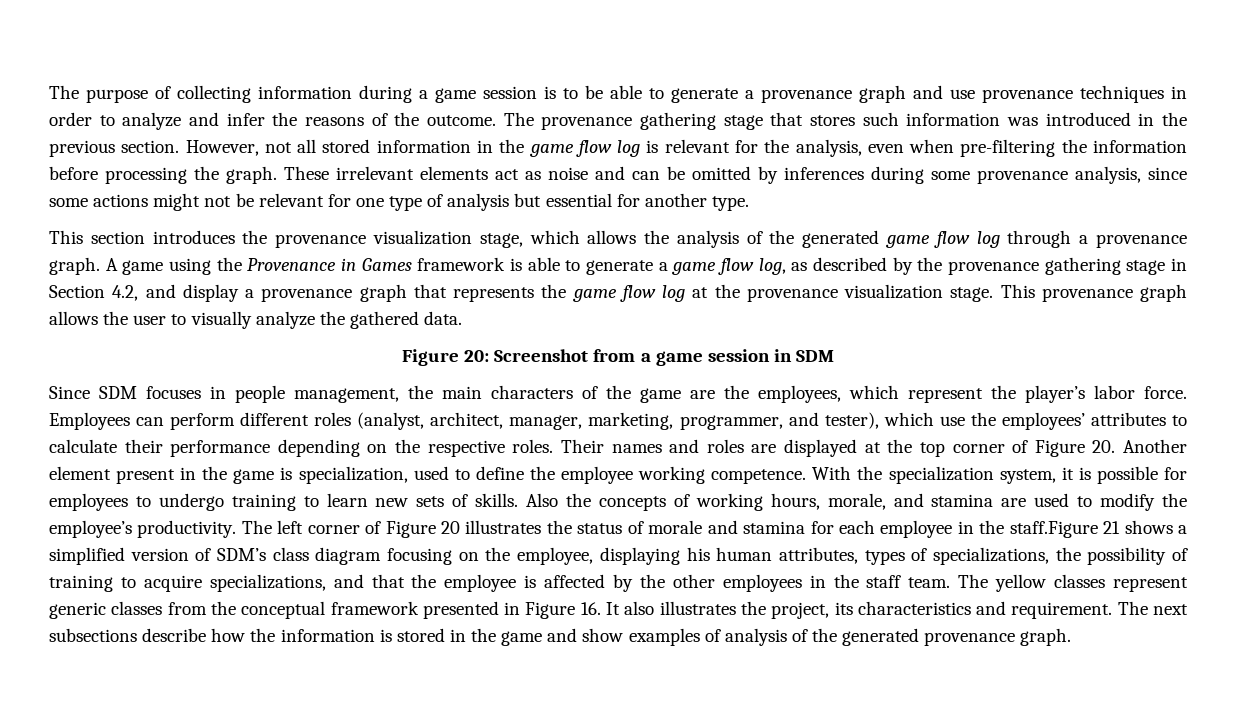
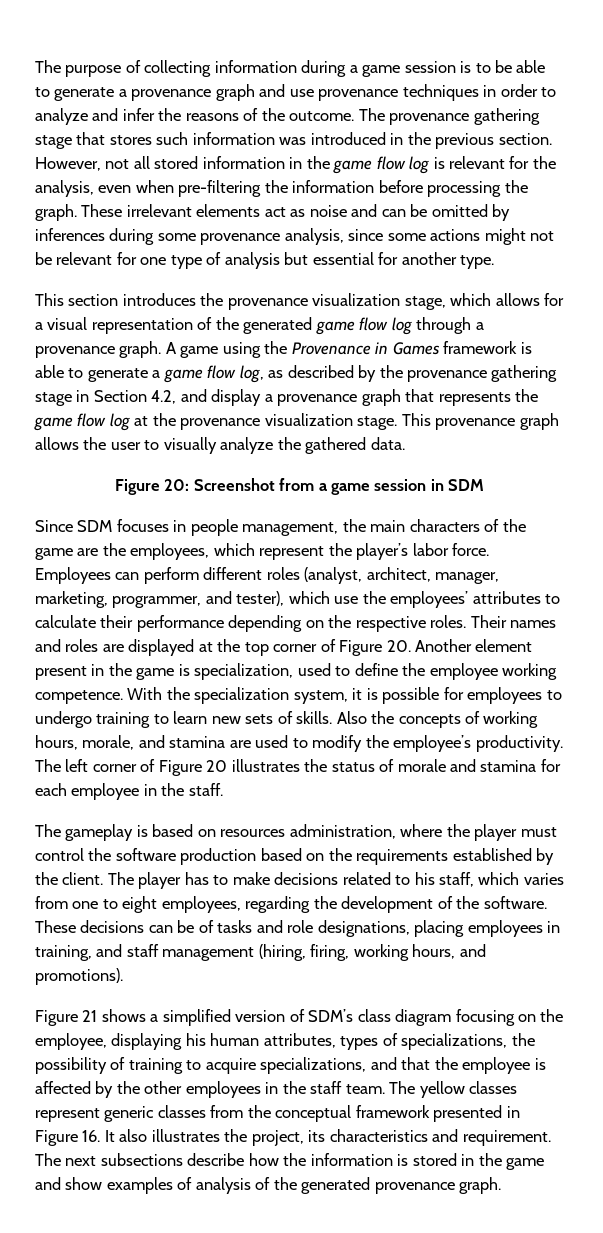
[644,230,739,248] the analysis -> [544,293,565,306] [35,317,193,334] for a visual representation
[1009,521,1098,538] staff.Figure -> [188,783,223,796] [35,824,557,841] [35,848,555,865] [35,872,564,889] [35,896,547,913] [35,920,561,937] [35,944,486,961] [35,968,123,985] [35,1010,78,1026] staff. // The gameplay is based on resources administration, where the player must control the software production based on the requirements established by the client. The player has to make decisions related to his staff, which varies from one to eight employees, regarding the development of the software. These decisions can be of tasks and role designations, placing employees in training, and staff management (hiring, firing, working hours, and promotions). // Figure

